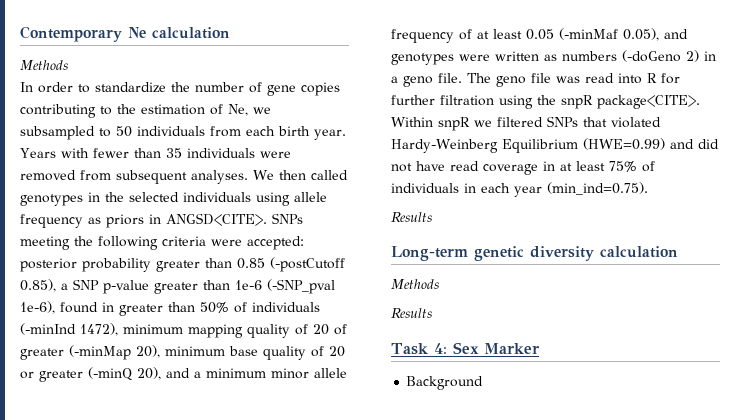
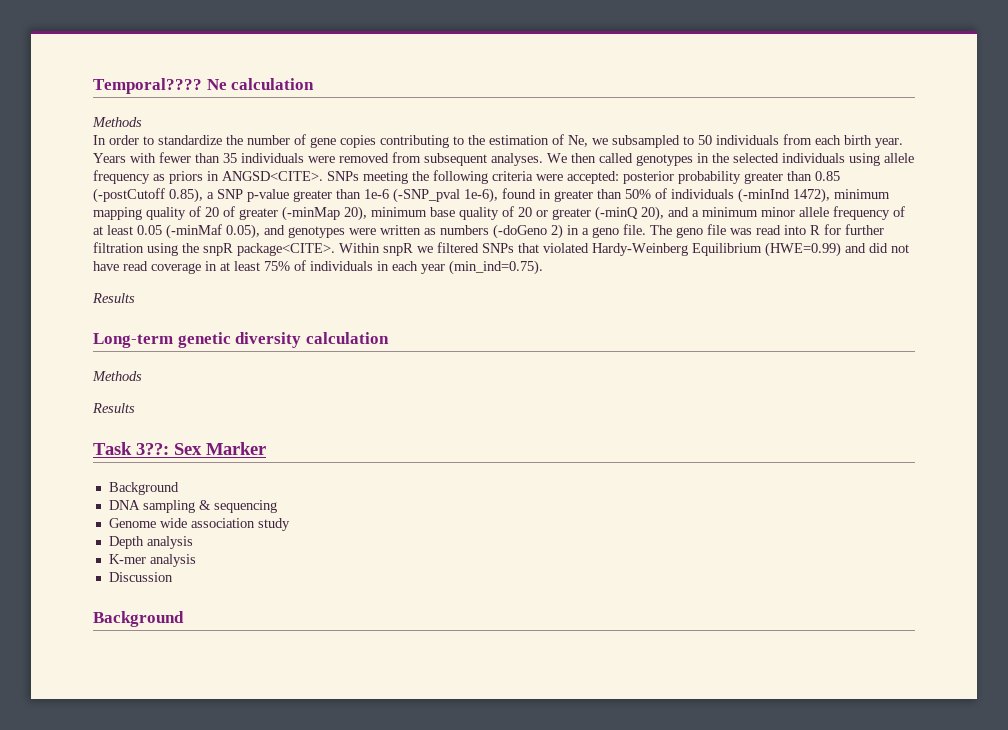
[20,26,122,42] Contemporary -> [93,78,202,94] Temporal????
[433,343,447,354] 4: -> [136,443,169,455] 3??:
(484, 383) none -> [108,500,277,513] [108,518,290,531] [108,536,193,549] [108,554,196,567] [108,572,173,582] [93,611,184,627] // DNA sampling & sequencing // Genome wide association study // Depth analysis // K-mer analysis // Discussion // Background

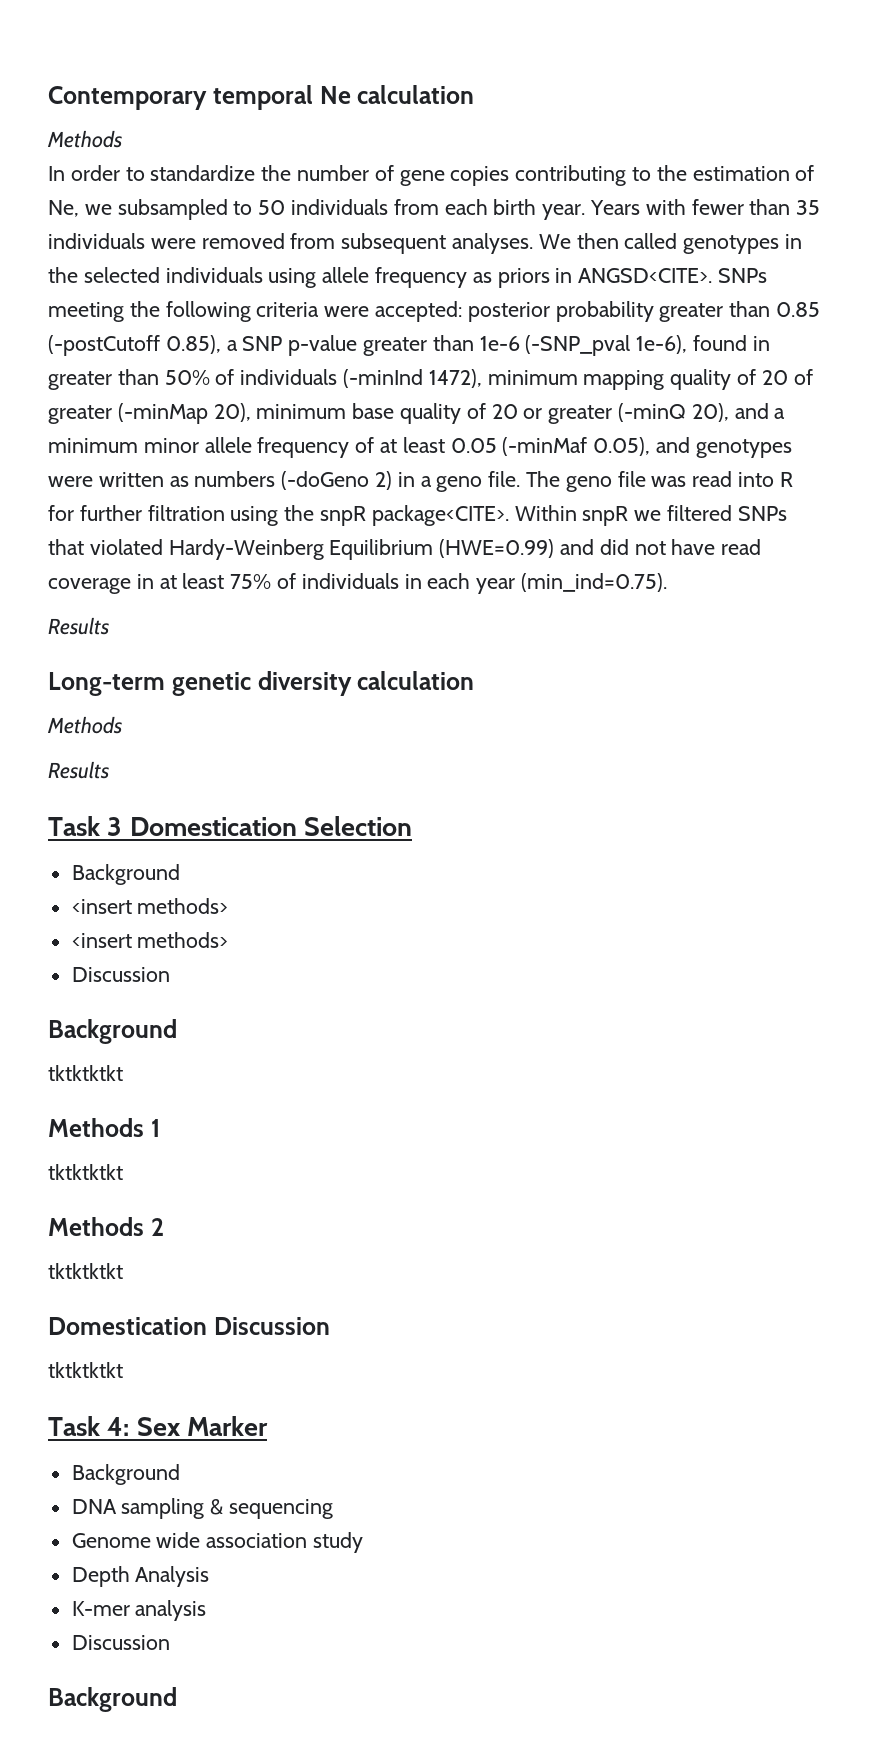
[93,78,202,94] Temporal???? -> [48,85,313,110] Contemporary temporal
[136,443,169,455] 3??: -> [107,816,412,836] [71,864,180,885] [71,898,229,914] [71,932,229,948] [71,967,170,982] [48,1019,177,1044] [48,1065,123,1081] [48,1118,160,1137] [48,1164,123,1180] [48,1217,164,1236] [48,1263,123,1279] [48,1317,330,1335] [48,1362,123,1378] [48,1416,130,1436] 3 Domestication Selection // Background // <insert methods> // <insert methods> // Discussion // Background // tktktktkt // Methods 1 // tktktktkt // Methods 2 // tktktktkt // Domestication Discussion // tktktktkt // Task 4:
[146,536,193,549] analysis -> [135,1566,210,1587] Analysis

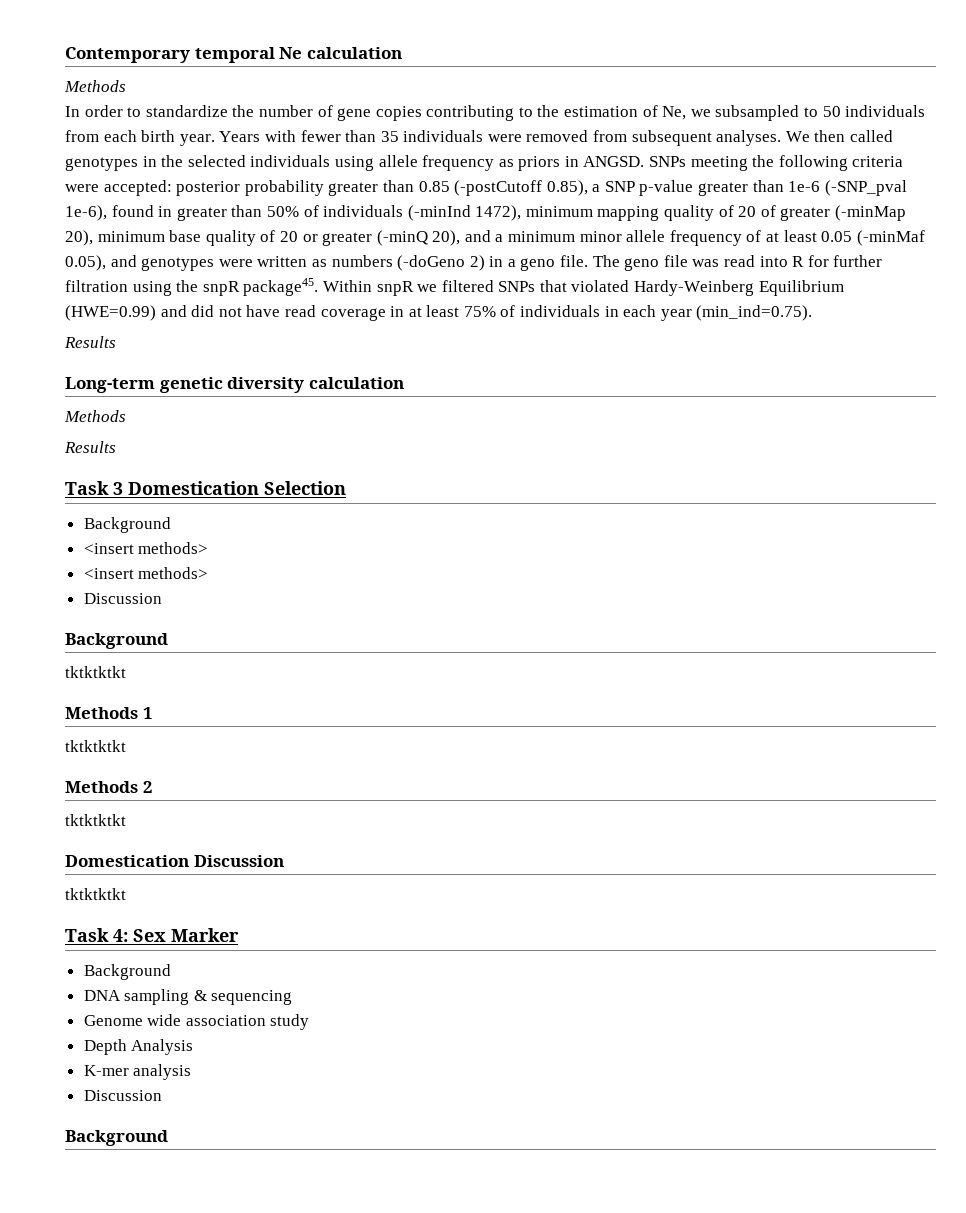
[578,268,713,283] ANGSD<CITE>. -> [583,156,645,167] ANGSD.
[371,505,509,526] package<CITE>. -> [243,278,319,296] package45.

